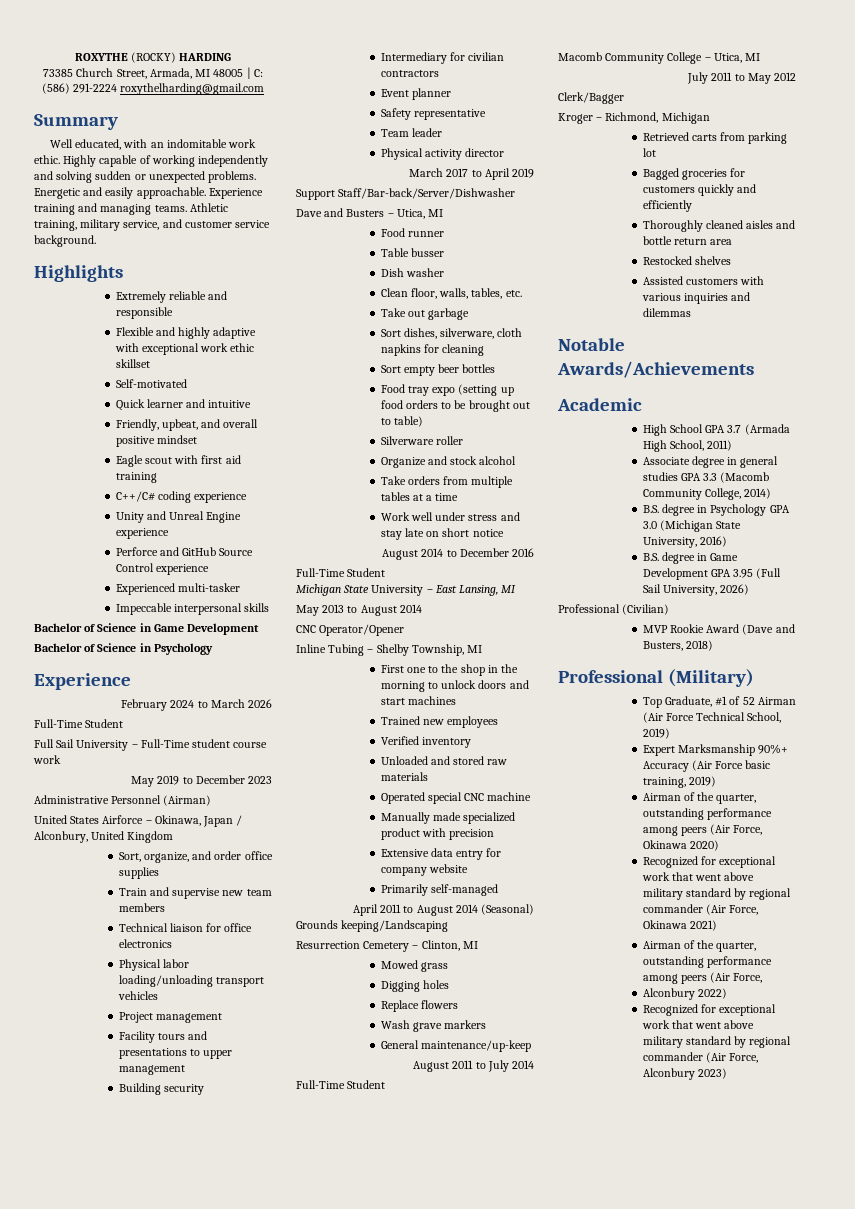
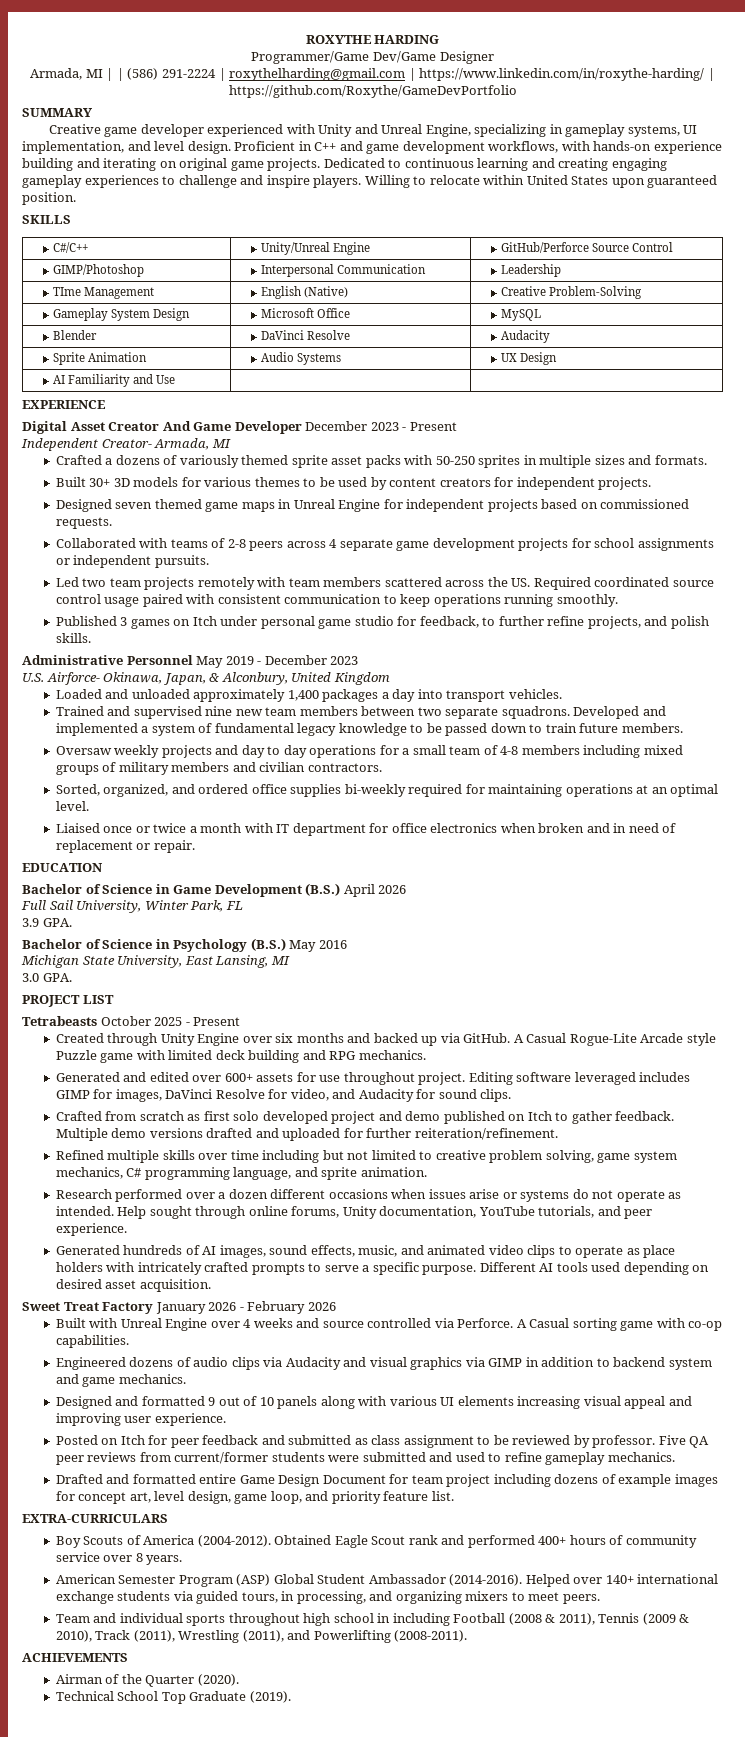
[131,52,176,63] (ROCKY) -> (372, 39) none
[43,67,263,79] 73385 Church Street, Armada, MI 48005 | C: -> [251,51,494,64] [30,68,124,81] Programmer/Game Dev/Game Designer // Armada, MI | |
(117, 88) none -> [218,68,226,81] |
[34,114,118,130] [49,139,257,150] [34,155,269,167] [34,171,257,183] [34,187,263,199] [34,203,228,215] [34,219,271,231] [34,235,96,247] [34,265,123,282] [115,291,228,303] [115,307,173,319] [115,327,257,339] [114,343,255,355] [115,359,150,368] [115,379,187,388] [115,399,252,411] [115,419,259,431] [115,435,197,447] [115,455,241,467] [115,472,157,483] [115,491,248,503] [115,511,242,523] [115,528,169,539] [115,547,254,556] [115,563,209,575] [115,583,240,595] [115,603,270,615] // Summary // Well educated, with an indomitable work ethic. Highly capable of working independently and solving sudden or unexpected problems. Energetic and easily approachable. Experience training and managing teams. Athletic training, military service, and customer service background. // Highlights // Extremely reliable and responsible // Flexible and highly adaptive with exceptional work ethic skillset // Self-motivated // Quick learner and intuitive // Friendly, upbeat, and overall positive mindset // Eagle scout with first aid training // C++/C# coding experience // Unity and Unreal Engine experience // Perforce and GitHub Source Control experience // Experienced multi-tasker // Impeccable interpersonal skills -> [408,68,715,81] [228,85,517,98] [22,108,93,117] [48,124,698,137] [22,141,722,154] [22,158,667,171] [22,175,718,188] [22,192,76,205] [22,215,71,224] [53,242,89,253] [261,242,371,255] [501,242,674,253] [53,264,145,277] [261,264,427,277] [501,264,562,277] [53,287,155,299] [261,286,349,299] [501,286,643,299] [53,308,191,321] [261,308,351,318] [501,309,542,321] [53,330,98,340] [261,330,351,340] [501,330,551,343] [53,352,148,365] [261,352,342,365] [501,352,558,365] [53,374,176,387] [22,400,106,409] [22,421,457,434] [21,438,231,451] [55,455,707,468] [55,477,652,490] [55,499,690,512] [55,517,112,529] [55,538,714,551] [55,555,209,568] [55,577,714,590] [55,594,618,607] [55,616,709,629] [55,633,91,643] [22,655,359,668] [22,672,390,685] [55,689,562,702] [55,706,666,719] [55,723,683,736] [55,745,683,758] [55,762,382,775] [55,784,719,797] [55,801,89,811] [55,823,677,836] [55,840,195,853] [22,863,103,872] | https://www.linkedin.com/in/roxythe-harding/ | https://github.com/Roxythe/GameDevPortfolio // SUMMARY // Creative game developer experienced with Unity and Unreal Engine, specializing in gameplay systems, UI implementation, and level design. Proficient in C++ and game development workflows, with hands-on experience building and iterating on original game projects. Dedicated to continuous learning and creating engaging gameplay experiences to challenge and inspire players. Willing to relocate within United States upon guaranteed position. // SKILLS // C#/C++ | Unity/Unreal Engine | GitHub/Perforce Source Control // GIMP/Photoshop | Interpersonal Communication | Leadership // TIme Management | English (Native) | Creative Problem-Solving // Gameplay System Design | Microsoft Office | MySQL // Blender | DaVinci Resolve | Audacity // Sprite Animation | Audio Systems | UX Design // AI Familiarity and Use | | // EXPERIENCE // Digital Asset Creator And Game Developer December 2023 - Present // Independent Creator- Armada, MI // Crafted a dozens of variously themed sprite asset packs with 50-250 sprites in multiple sizes and formats. // Built 30+ 3D models for various themes to be used by content creators for independent projects. // Designed seven themed game maps in Unreal Engine for independent projects based on commissioned requests. // Collaborated with teams of 2-8 peers across 4 separate game development projects for school assignments or independent pursuits. // Led two team projects remotely with team members scattered across the US. Required coordinated source control usage paired with consistent communication to keep operations running smoothly. // Published 3 games on Itch under personal game studio for feedback, to further refine projects, and polish skills. // Administrative Personnel May 2019 - December 2023 // U.S. Airforce- Okinawa, Japan, & Alconbury, United Kingdom // Loaded and unloaded approximately 1,400 packages a day into transport vehicles. // Trained and supervised nine new team members between two separate squadrons. Developed and implemented a system of fundamental legacy knowledge to be passed down to train future members. // Oversaw weekly projects and day to day operations for a small team of 4-8 members including mixed groups of military members and civilian contractors. // Sorted, organized, and ordered office supplies bi-weekly required for maintaining operations at an optimal level. // Liaised once or twice a month with IT department for office electronics when broken and in need of replacement or repair. // EDUCATION
(260, 629) none -> [305,883,407,897] [21,900,243,913] [22,918,72,927] (B.S.) April 2026 // Full Sail University, Winter Park, FL // 3.9 GPA.
[34,673,131,690] [121,699,272,711] [34,719,124,728] [34,739,268,751] [33,755,61,764] [131,775,272,787] [34,795,212,806] [34,815,243,827] [34,831,174,843] [118,851,273,863] [118,867,159,879] [118,887,272,899] [118,903,165,912] [118,923,253,932] [118,939,172,948] [118,959,189,971] [118,975,264,987] [117,991,158,1000] [118,1012,222,1023] [118,1031,208,1043] [118,1048,233,1059] [118,1065,185,1075] [118,1083,204,1095] [380,52,505,64] [380,70,439,77] [380,88,451,100] [380,108,486,120] [380,128,442,137] [380,148,505,160] [409,168,534,180] [296,188,516,200] [296,208,444,219] [380,228,444,237] [380,248,444,257] [380,268,444,277] [380,288,522,299] [380,308,470,320] [380,328,523,339] [380,344,485,356] [380,364,496,376] [380,384,514,396] [380,400,530,412] [380,416,423,427] [380,436,463,445] [380,456,517,468] [380,476,514,488] [380,492,459,501] [380,512,520,521] [380,528,504,540] [382,548,509,560] // Experience // February 2024 to March 2026 // Full-Time Student // Full Sail University – Full-Time student course work // May 2019 to December 2023 // Administrative Personnel (Airman) // United States Airforce – Okinawa, Japan / Alconbury, United Kingdom // Sort, organize, and order office supplies // Train and supervise new team members // Technical liaison for office electronics // Physical labor loading/unloading transport vehicles // Project management // Facility tours and presentations to upper management // Building security // Intermediary for civilian contractors // Event planner // Safety representative // Team leader // Physical activity director // March 2017 to April 2019 // Support Staff/Bar-back/Server/Dishwasher // Dave and Busters – Utica, MI // Food runner // Table busser // Dish washer // Clean floor, walls, tables, etc. // Take out garbage // Sort dishes, silverware, cloth napkins for cleaning // Sort empty beer bottles // Food tray expo (setting up food orders to be brought out to table) // Silverware roller // Organize and stock alcohol // Take orders from multiple tables at a time // Work well under stress and stay late on short notice // August 2014 to December -> [250,938,317,952] (B.S.) May
[296,568,386,577] // Full-Time Student -> (347, 944) none
[371,585,433,596] University – -> [117,955,183,968] University,
[296,604,422,616] [296,624,405,636] [296,644,483,656] [380,664,519,676] [380,680,529,692] [380,696,456,705] [380,716,499,728] [380,736,471,748] [380,756,508,765] [380,772,428,781] [380,792,532,804] [380,812,516,824] [380,828,495,840] [380,848,502,860] [380,864,468,876] [380,884,498,896] [352,904,534,916] [296,920,449,932] [296,940,478,952] [380,960,448,972] [380,980,449,992] [380,1000,458,1012] [380,1020,487,1032] [380,1040,531,1052] [413,1060,534,1072] [296,1080,386,1089] [558,52,761,64] [687,72,796,84] [558,92,624,104] [558,112,710,124] [642,132,788,144] [642,148,656,157] [642,168,746,180] [642,184,757,196] [642,200,692,212] [642,220,796,232] [642,236,733,245] [642,256,731,265] [642,276,765,285] [641,292,751,304] [642,308,691,317] [558,338,625,351] [557,361,754,378] [557,398,642,411] [642,424,790,436] [642,440,733,452] [642,456,779,468] [642,472,770,483] [642,488,772,500] [642,504,790,516] [642,520,742,532] [642,536,727,548] [642,552,739,564] [642,568,782,580] [642,584,750,596] [558,604,670,615] [642,624,795,635] [642,640,713,651] [558,669,754,687] [642,696,796,708] [642,712,782,723] [642,728,670,739] [642,744,789,756] [642,760,771,772] [642,776,716,788] [642,792,757,804] [642,808,772,820] [642,824,763,836] [642,840,719,851] [642,856,777,868] [641,872,755,881] [642,888,792,900] [642,904,759,915] [642,920,717,931] [642,940,757,952] [642,956,772,968] [642,972,763,984] [642,988,727,1000] [642,1004,777,1016] [641,1020,755,1029] [642,1036,792,1048] [642,1052,759,1063] [642,1068,727,1080] May 2013 to August 2014 // CNC Operator/Opener // Inline Tubing – Shelby Township, MI // First one to the shop in the morning to unlock doors and start machines // Trained new employees // Verified inventory // Unloaded and stored raw materials // Operated special CNC machine // Manually made specialized product with precision // Extensive data entry for company website // Primarily self-managed // April 2011 to August 2014 (Seasonal) // Grounds keeping/Landscaping // Resurrection Cemetery – Clinton, MI // Mowed grass // Digging holes // Replace flowers // Wash grave markers // General maintenance/up-keep // August 2011 to July 2014 // Full-Time Student // Macomb Community College – Utica, MI // July 2011 to May 2012 // Clerk/Bagger // Kroger – Richmond, Michigan // Retrieved carts from parking lot // Bagged groceries for customers quickly and efficiently // Thoroughly cleaned aisles and bottle return area // Restocked shelves // Assisted customers with various inquiries and dilemmas // Notable Awards/Achievements // Academic // High School GPA 3.7 (Armada High School, 2011) // Associate degree in general studies GPA 3.3 (Macomb Community College, 2014) // B.S. degree in Psychology GPA 3.0 (Michigan State University, 2016) // B.S. degree in Game Development GPA 3.95 (Full Sail University, 2026) // Professional (Civilian) // MVP Rookie Award (Dave and Busters, 2018) // Professional (Military) // Top Graduate, #1 of 52 Airman (Air Force Technical School, 2019) // Expert Marksmanship 90%+ Accuracy (Air Force basic training, 2019) // Airman of the quarter, outstanding performance among peers (Air Force, Okinawa 2020) // Recognized for exceptional work that went above military standard by regional commander (Air Force, Okinawa 2021) // Airman of the quarter, outstanding performance among peers (Air Force, // Alconbury 2022) // Recognized for exceptional work that went above military standard by regional commander (Air Force, Alconbury 2023) -> [22,973,72,982] [22,995,114,1007] [22,1016,241,1026] [55,1033,716,1046] [55,1050,426,1063] [55,1072,691,1085] [55,1089,512,1102] [55,1111,675,1124] [55,1128,558,1141] [55,1150,677,1163] [55,1167,427,1180] [55,1189,682,1202] [55,1206,653,1219] [55,1223,127,1236] [55,1245,676,1258] [55,1262,710,1275] [55,1279,211,1292] [22,1301,336,1314] [55,1318,723,1331] [55,1335,129,1348] [55,1357,712,1370] [55,1374,186,1387] [55,1396,692,1409] [55,1413,226,1426] [55,1435,710,1448] [55,1452,675,1465] [55,1474,718,1487] [55,1491,454,1504] [22,1514,168,1523] [55,1535,697,1548] [55,1552,183,1565] [55,1574,719,1587] [55,1591,600,1604] [55,1613,690,1626] [55,1630,468,1643] [22,1653,128,1662] [55,1674,239,1687] [55,1691,291,1704] 3.0 GPA. // PROJECT LIST // Tetrabeasts October 2025 - Present // Created through Unity Engine over six months and backed up via GitHub. A Casual Rogue-Lite Arcade style Puzzle game with limited deck building and RPG mechanics. // Generated and edited over 600+ assets for use throughout project. Editing software leveraged includes GIMP for images, DaVinci Resolve for video, and Audacity for sound clips. // Crafted from scratch as first solo developed project and demo published on Itch to gather feedback. Multiple demo versions drafted and uploaded for further reiteration/refinement. // Refined multiple skills over time including but not limited to creative problem solving, game system mechanics, C# programming language, and sprite animation. // Research performed over a dozen different occasions when issues arise or systems do not operate as intended. Help sought through online forums, Unity documentation, YouTube tutorials, and peer experience. // Generated hundreds of AI images, sound effects, music, and animated video clips to operate as place holders with intricately crafted prompts to serve a specific purpose. Different AI tools used depending on desired asset acquisition. // Sweet Treat Factory January 2026 - February 2026 // Built with Unreal Engine over 4 weeks and source controlled via Perforce. A Casual sorting game with co-op capabilities. // Engineered dozens of audio clips via Audacity and visual graphics via GIMP in addition to backend system and game mechanics. // Designed and formatted 9 out of 10 panels along with various UI elements increasing visual appeal and improving user experience. // Posted on Itch for peer feedback and submitted as class assignment to be reviewed by professor. Five QA peer reviews from current/former students were submitted and used to refine gameplay mechanics. // Drafted and formatted entire Game Design Document for team project including dozens of example images for concept art, level design, game loop, and priority feature list. // EXTRA-CURRICULARS // Boy Scouts of America (2004-2012). Obtained Eagle Scout rank and performed 400+ hours of community service over 8 years. // American Semester Program (ASP) Global Student Ambassador (2014-2016). Helped over 140+ international exchange students via guided tours, in processing, and organizing mixers to meet peers. // Team and individual sports throughout high school in including Football (2008 & 2011), Tennis (2009 & 2010), Track (2011), Wrestling (2011), and Powerlifting (2008-2011). // ACHIEVEMENTS // Airman of the Quarter (2020). // Technical School Top Graduate (2019).

